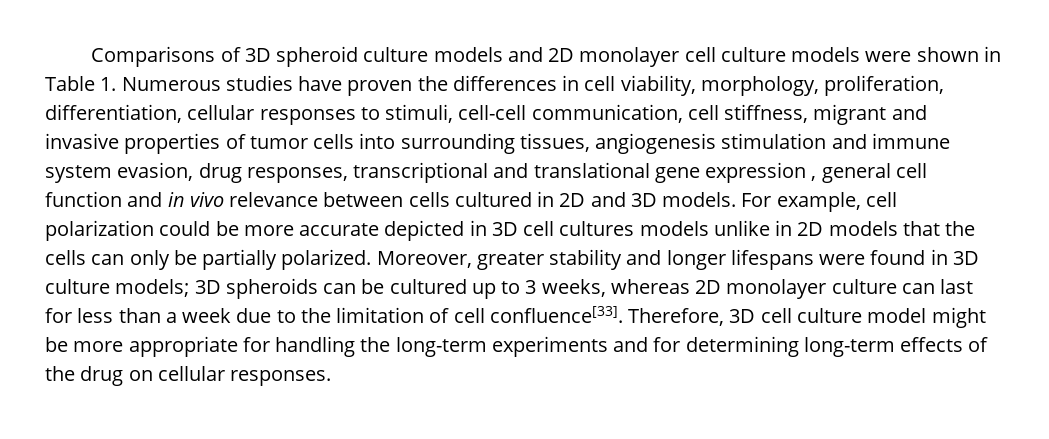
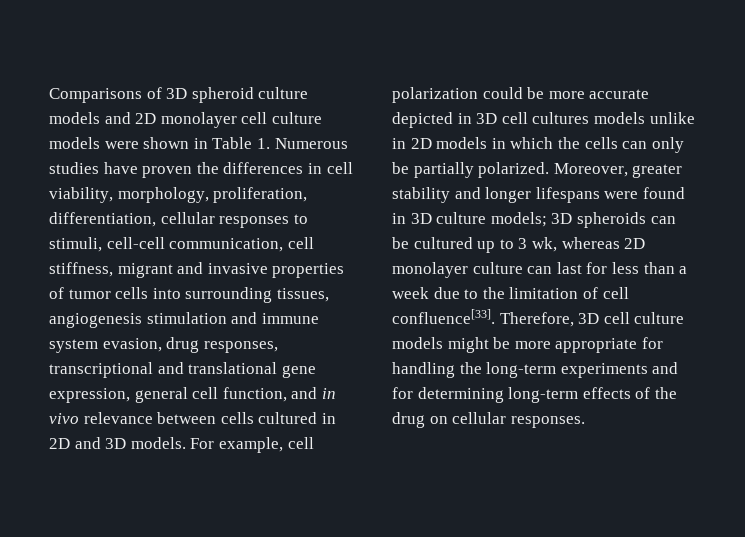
[705,162,817,183] expression , -> [49,388,130,403] expression,
[45,191,122,207] function -> [222,387,287,402] function,
[902,221,940,236] that -> [491,137,554,149] in which
[541,279,606,297] weeks, -> [531,237,557,252] wk,
[867,308,927,323] model -> [392,337,443,349] models

